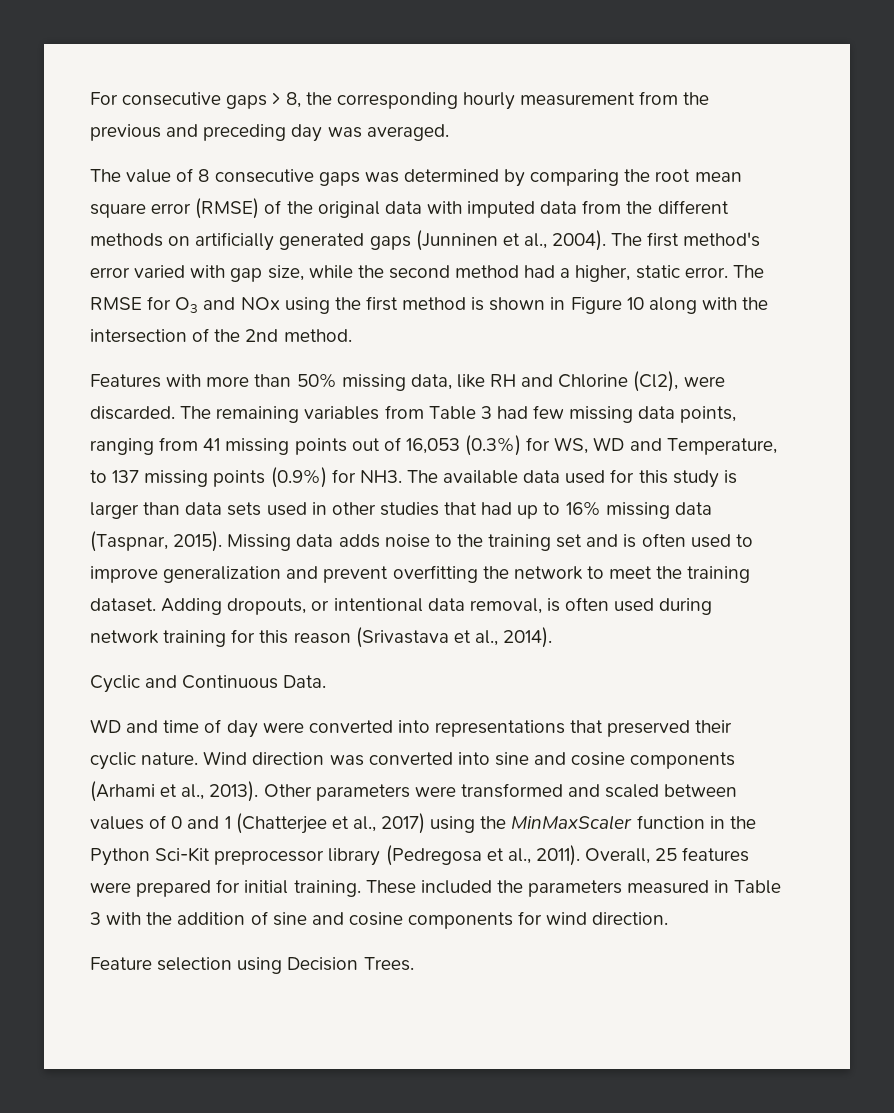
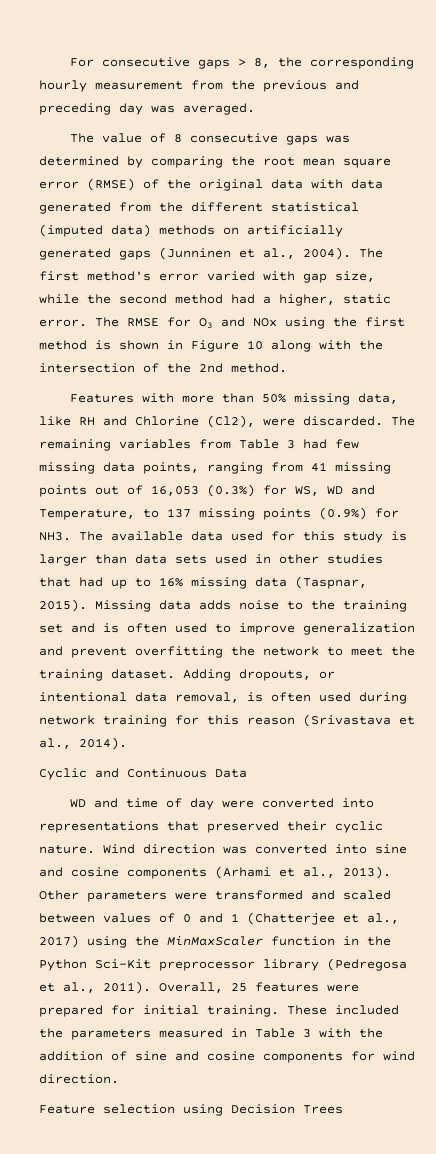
[467,201,578,218] imputed data -> [351,179,383,189] [39,202,111,214] data generated
(729, 207) none -> [271,202,359,212] [39,224,151,237] statistical (imputed data)
[283,675,327,688] Data. -> [215,769,247,778] Data
[363,957,414,971] Trees. -> [303,1105,343,1114] Trees

